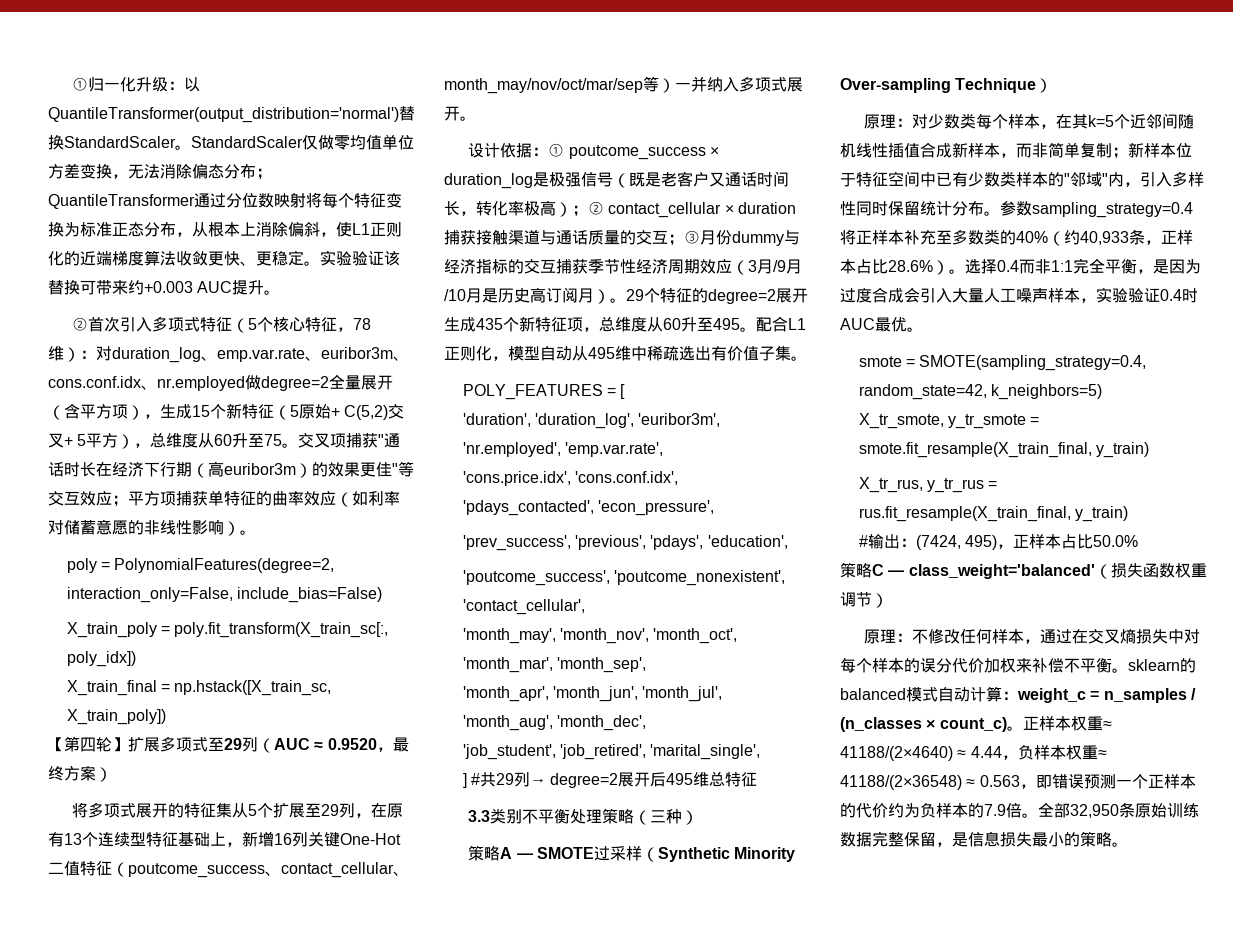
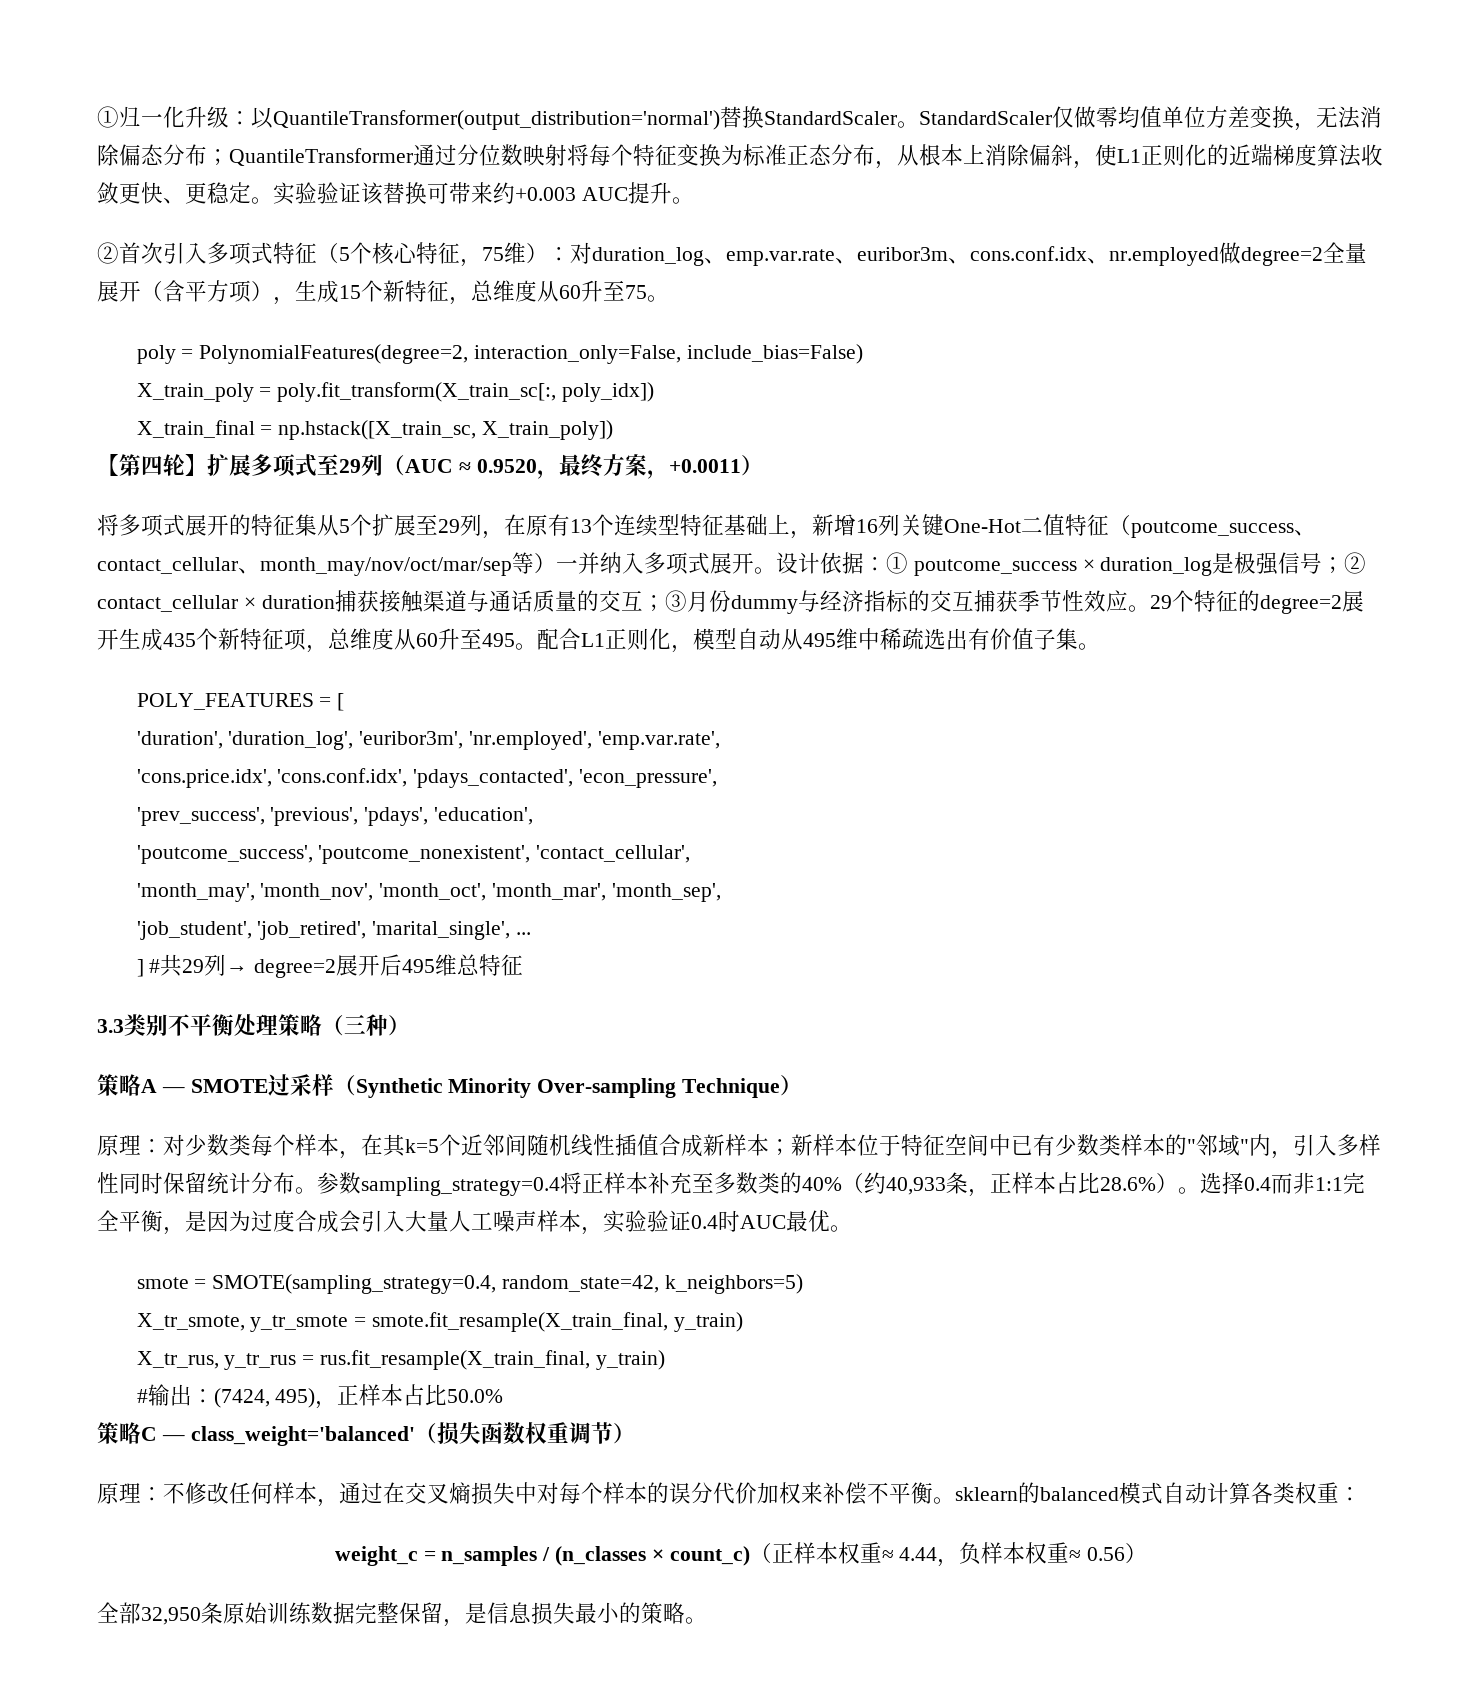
[353,318,372,330] 78 -> [482,247,504,261] 75
[274,404,405,420] [48,433,135,449] （5原始+ C(5,2)交叉+ 5平方） -> (449, 291) none
[298,432,401,448] [48,461,414,478] [48,490,400,507] [48,519,256,536] 交叉项捕获"通话时长在经济下行期（高euribor3m）的效果更佳"等交互效应；平方项捕获单特征的曲率效应（如利率对储蓄意愿的非线性影响）。 -> (669, 298) none
(96, 773) none -> [646,459,741,479] ，+0.0011
(476, 118) // -> (776, 570) none
[613,171,789,188] [444,200,572,217] （既是老客户又通话时间长，转化率极高） -> (1323, 563) none
[636,259,802,275] [444,287,610,304] 经济周期效应（3月/9月/10月是历史高订阅月） -> [1083,590,1128,612] 效应
[462,686,723,702] [462,715,646,731] // 'month_apr', 'month_jun', 'month_jul', 'month_aug', 'month_dec', -> (721, 892) none
(761, 752) none -> [516,932,532,935] ...
[1000,142,1112,158] ，而非简单复制 -> (769, 1145) none
[1002,691,1018,700] ： -> [1251,1482,1361,1504] 各类权重： //
[1006,726,1023,731] 。 -> [749,1543,772,1564] （
[840,746,967,761] 41188/(2×4640) ≈ -> (894, 1555) none
[840,774,1196,790] [840,803,1038,818] 41188/(2×36548) ≈ 0.563，即错误预测一个正样本的代价约为负样本的7.9倍。 -> [1087,1543,1148,1564] 0.56） //

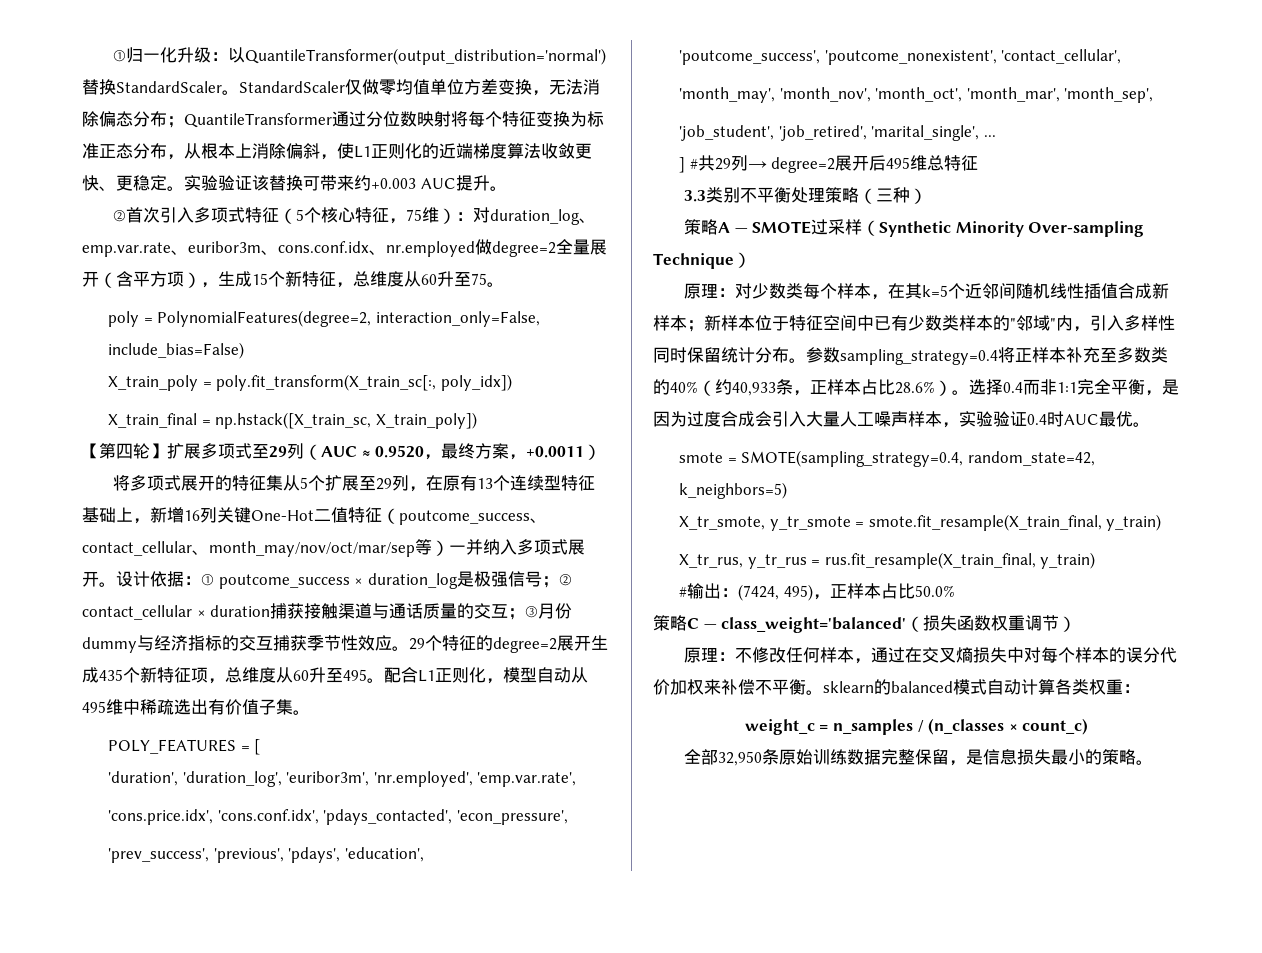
[749,1542,1148,1567] （正样本权重≈ 4.44，负样本权重≈ 0.56） -> (1089, 726) none

